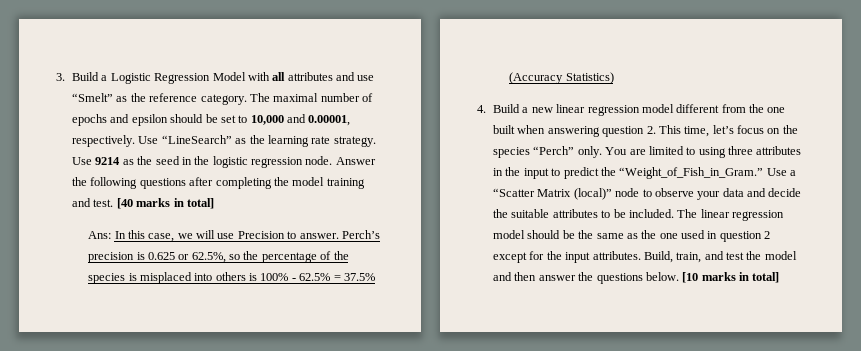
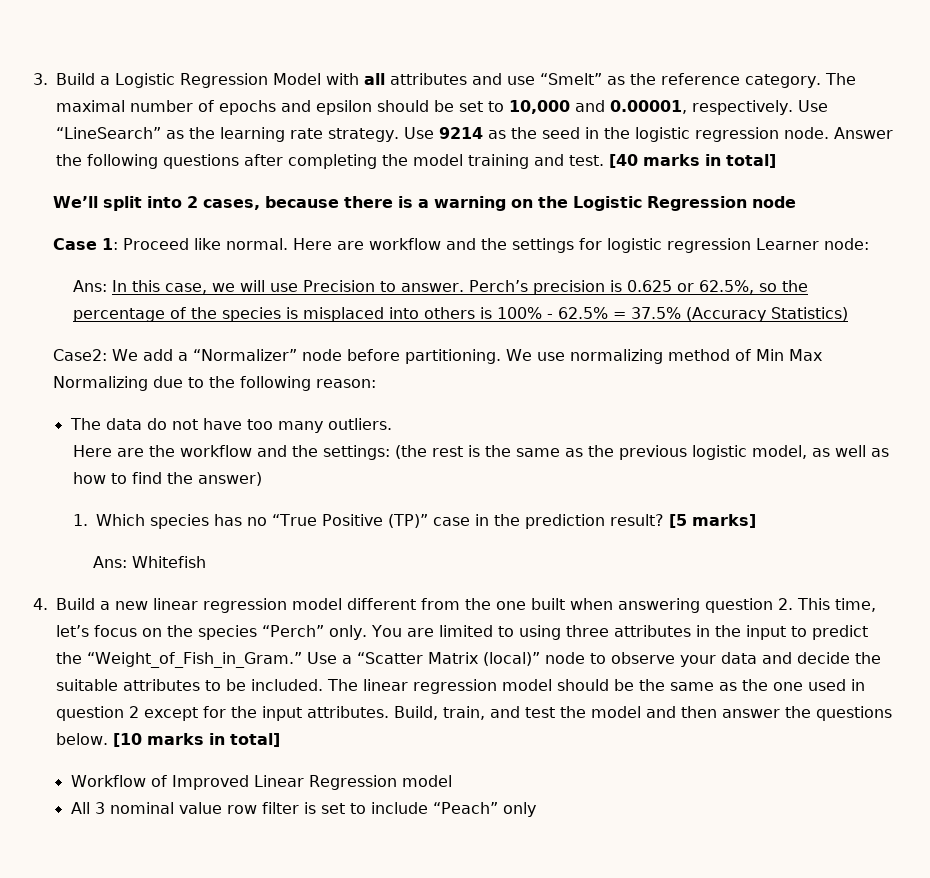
(214, 203) none -> [53,196,797,211] [53,238,870,253] // We’ll split into 2 cases, because there is a warning on the Logistic Regression node // Case 1: Proceed like normal. Here are workflow and the settings for logistic regression Learner node:
(614, 78) none -> [53,349,823,364] [53,376,377,391] [69,418,392,433] [73,445,890,460] [73,472,263,486] [73,514,757,529] [93,556,207,568] // Case2: We add a “Normalizer” node before partitioning. We use normalizing method of Min Max Normalizing due to the following reason: // The data do not have too many outliers. // Here are the workflow and the settings: (the rest is the same as the previous logistic model, as well as how to find the answer) // 1. Which species has no “True Positive (TP)” case in the prediction result? [5 marks] // Ans: Whitefish
(780, 277) none -> [70,775,452,790] [70,802,536,817] // Workflow of Improved Linear Regression model // All 3 nominal value row filter is set to include “Peach” only

